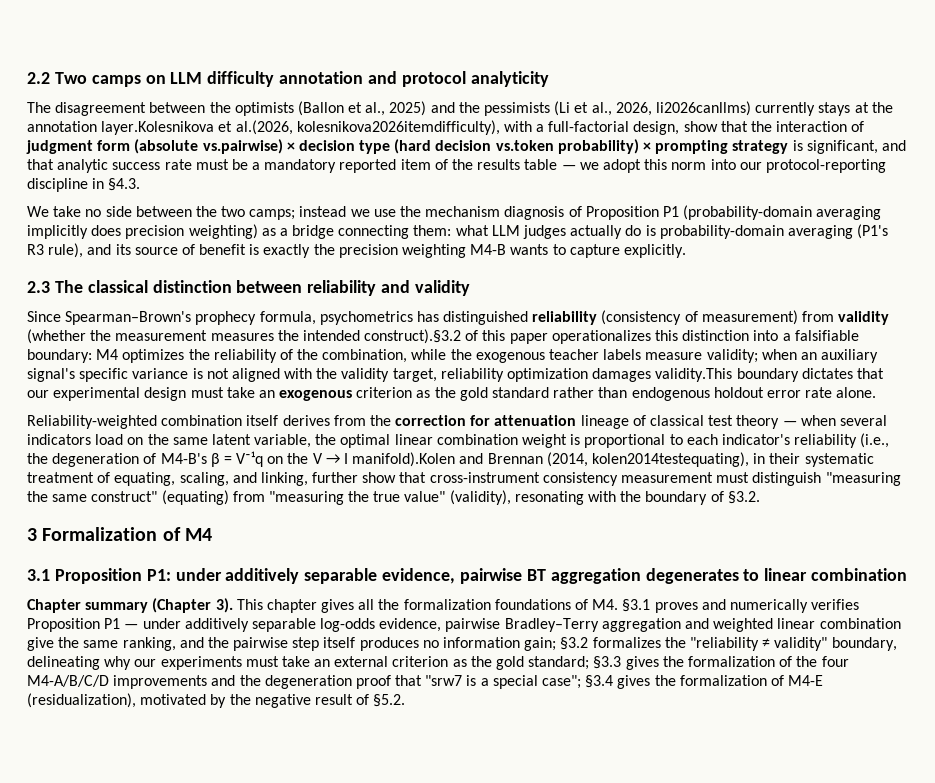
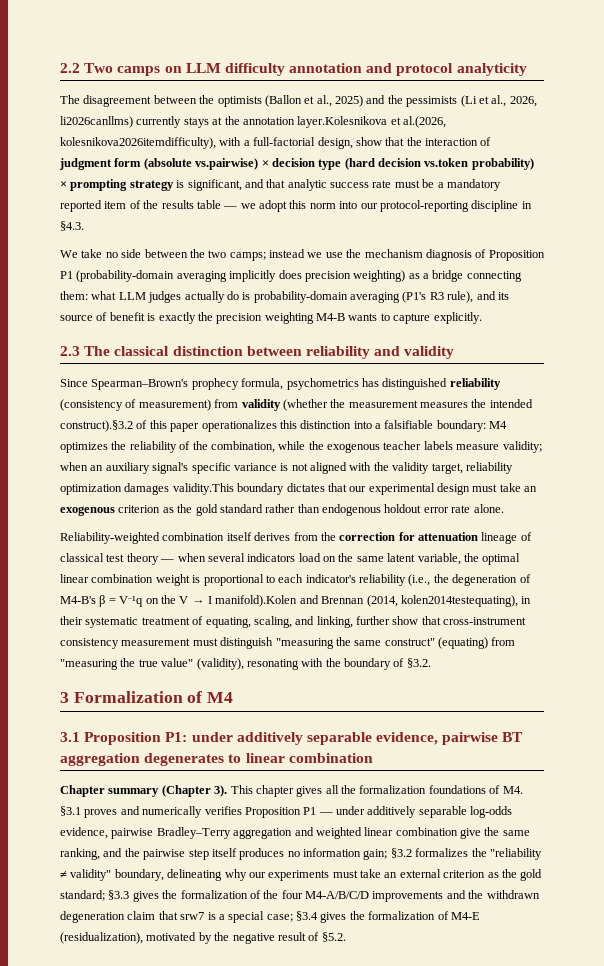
[264,675,463,689] degeneration proof that "srw7 -> [486,890,540,899] [60,911,205,923] withdrawn degeneration claim that srw7
[542,675,582,689] case"; -> [266,914,293,922] case;

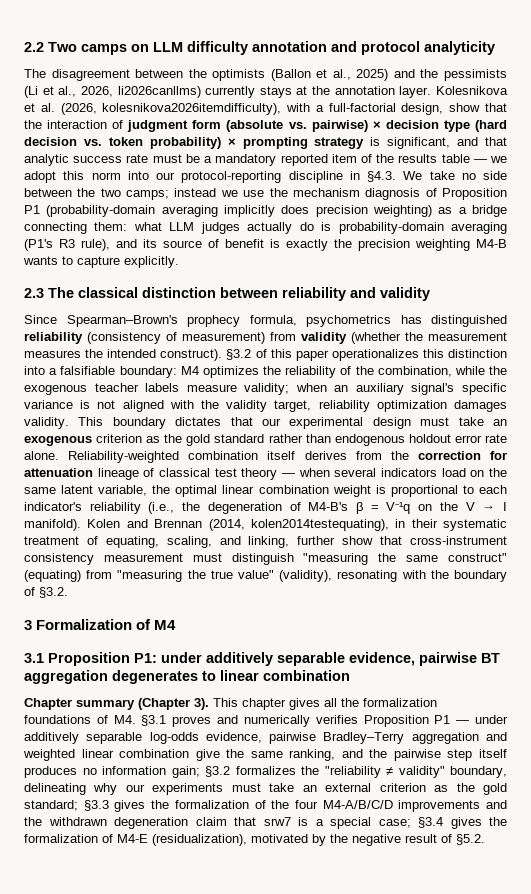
[297,116,446,128] layer.Kolesnikova et al.(2026, -> [399,86,508,98] [24,103,97,115] layer. Kolesnikova et al. (2026,
[195,158,259,170] vs.pairwise) -> [288,120,368,132] vs. pairwise)
[424,158,469,167] vs.token -> [83,137,143,146] vs. token
(84, 226) // -> (396, 176) none
[60,420,133,432] construct).§3.2 -> [160,349,252,361] construct). §3.2
[172,483,234,495] validity.This -> [24,417,104,429] validity. This
(504, 508) // -> (59, 455) none
[215,595,298,607] manifold).Kolen -> [24,519,121,531] manifold). Kolen

